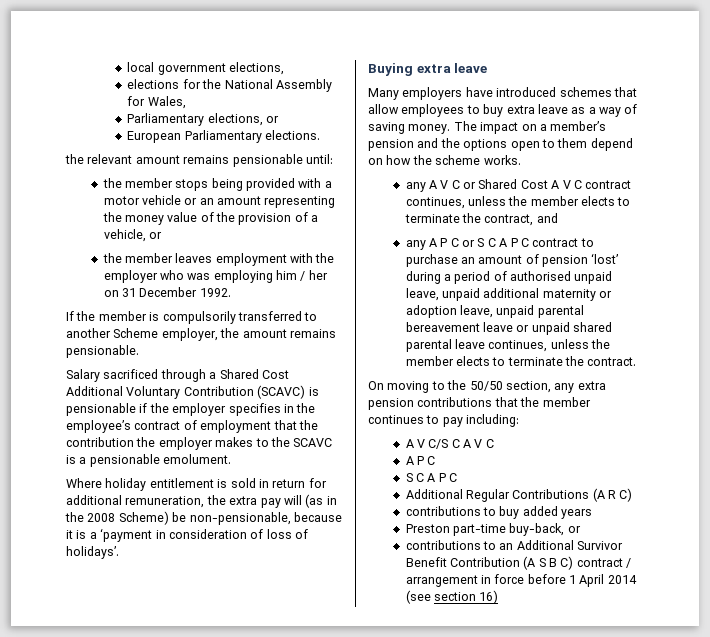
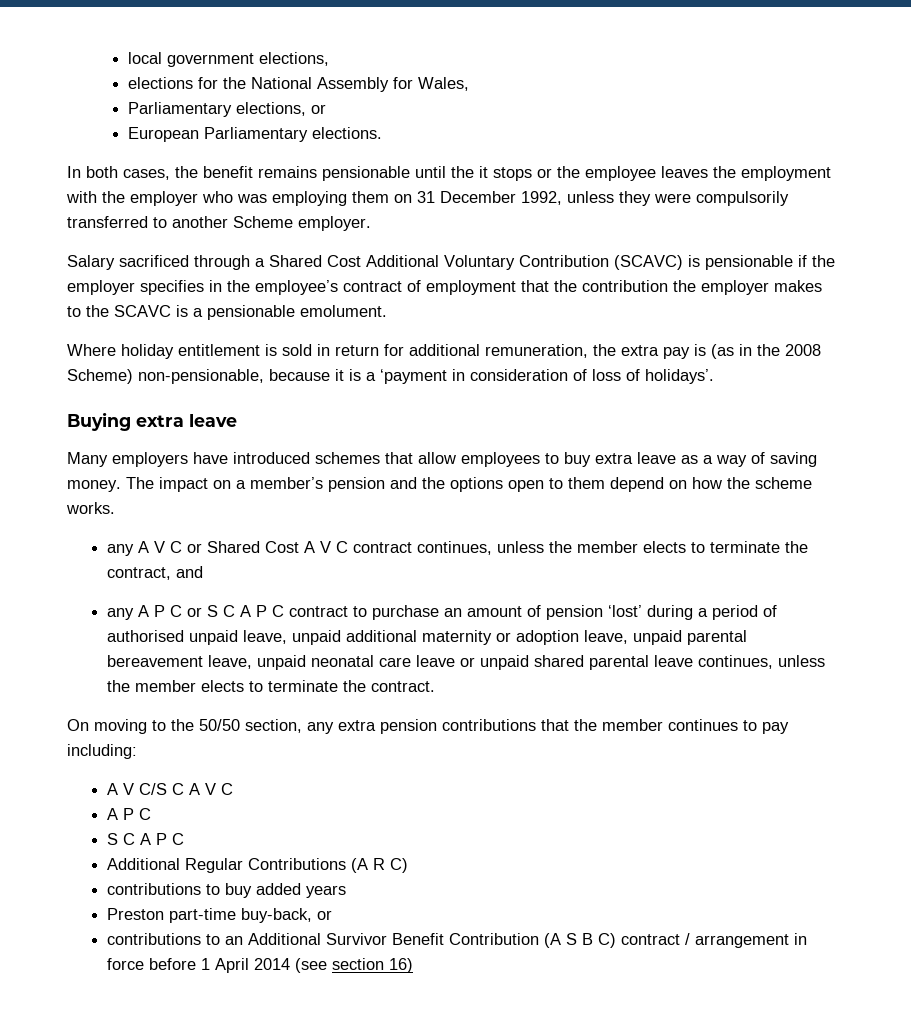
[65,154,333,167] [102,178,332,191] [103,195,336,208] [102,212,319,225] [103,229,162,242] [102,253,213,263] the relevant amount remains pensionable until: // the member stops being provided with a motor vehicle or an amount representing the money value of the provision of a vehicle, or // the member leaves -> [67,166,736,181] In both cases, the benefit remains pensionable until the it stops or the employee leaves the
[276,270,328,281] [103,287,231,297] [66,311,160,321] him / her on 31 December 1992. // If the member is -> [352,191,691,206] them on 31 December 1992, unless they were
[161,328,336,341] [66,345,139,358] employer, the amount remains pensionable. -> [298,216,371,231] employer.
[283,495,302,505] will -> [694,344,706,356] is
[172,512,187,522] be -> (133, 376) none
(480, 327) none -> [207,655,411,670] leave, unpaid neonatal care

